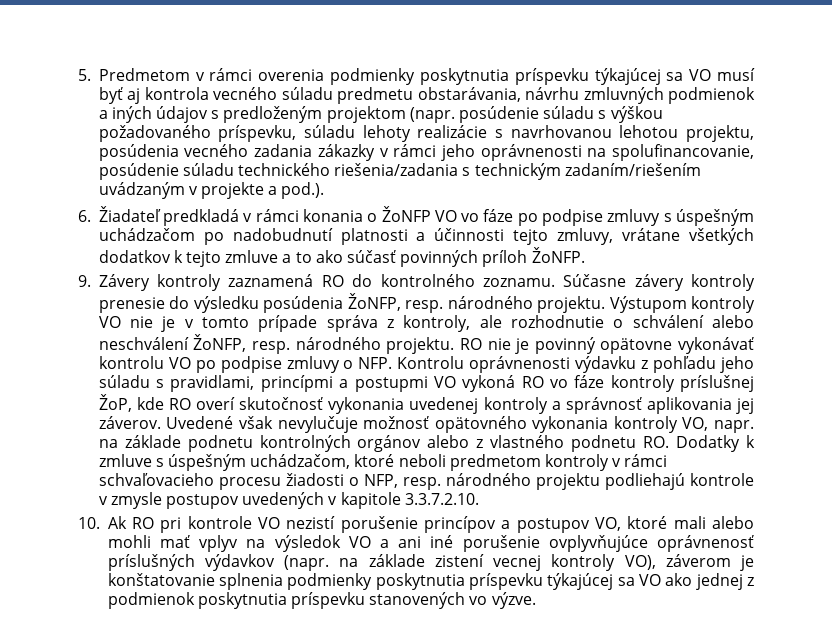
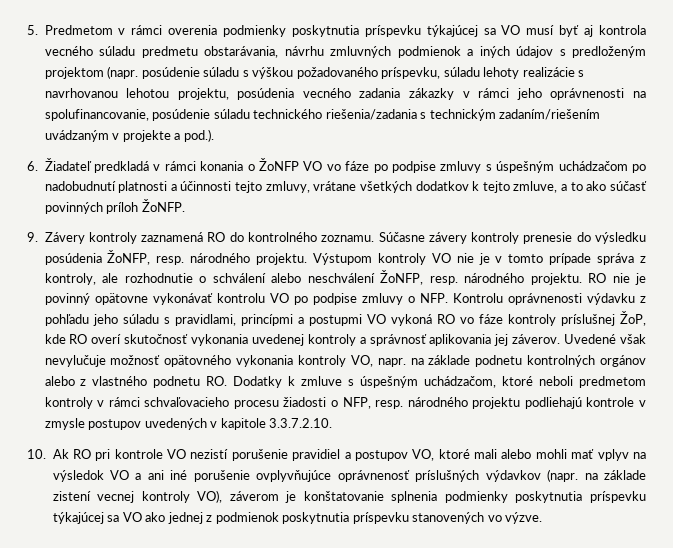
[225,250,279,263] zmluve -> [513,181,558,193] zmluve,
[424,516,497,533] princípov -> [292,449,341,461] pravidiel

